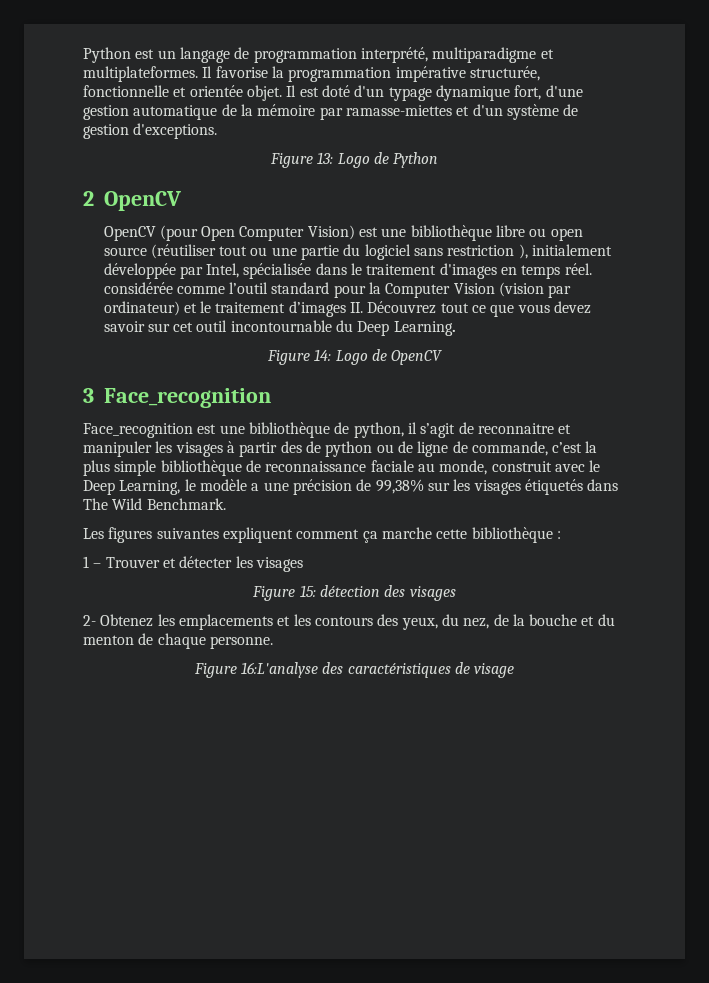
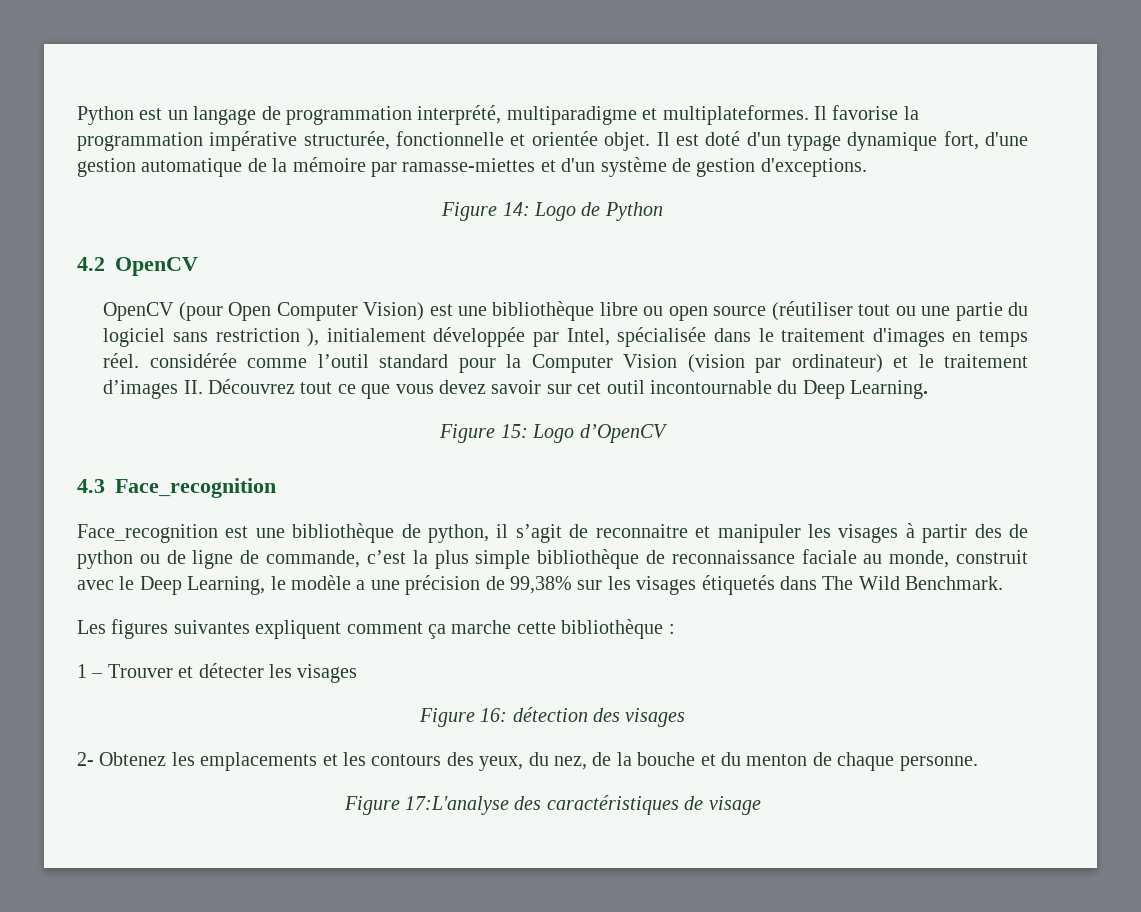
[317,152,334,164] 13: -> [502,202,530,216] 14:
[83,191,94,206] 2 -> [77,257,105,271] 4.2
[314,349,443,365] [83,388,94,403] 14: Logo de OpenCV // 3 -> [500,424,668,443] [77,479,105,493] 15: Logo d’OpenCV // 4.3
[299,585,316,597] 15: -> [480,708,508,722] 16:
[241,662,319,678] 16:L'analyse -> [404,796,509,815] 17:L'analyse

